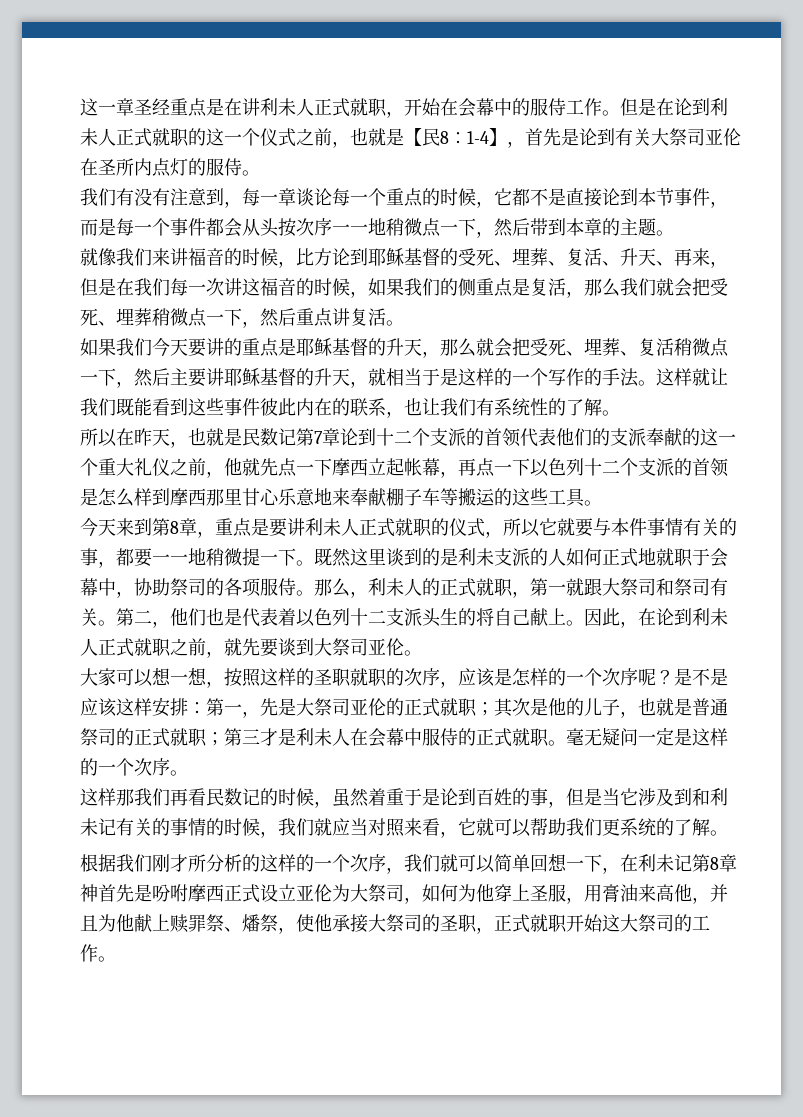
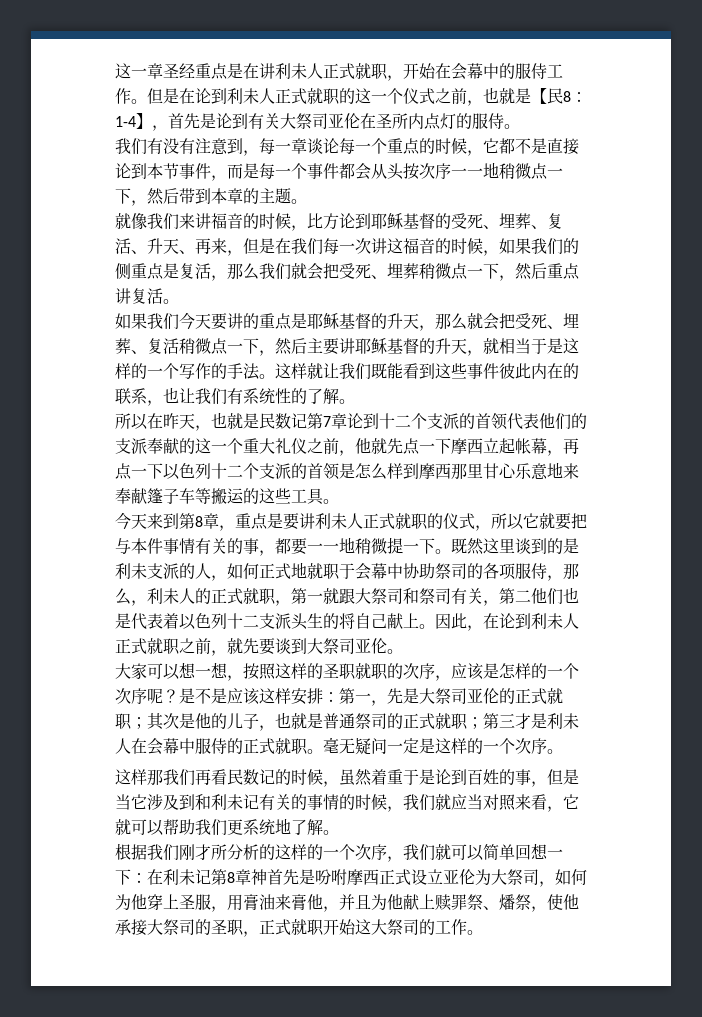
[386,488,404,506] 棚 -> [147,488,163,504] 篷
(593, 527) none -> [571,513,587,529] 把
(566, 557) none -> [211,575,227,581] ，
[116,591,134,598] ， -> (403, 571) none
[296,590,314,596] 。 -> [547,575,563,581] ，
[98,608,170,628] 。第二， -> [483,588,531,606] ，第二
[656,818,674,836] 的 -> [275,818,291,834] 地
[602,867,620,874] ， -> [131,873,147,883] ：
[656,884,674,902] 高 -> [291,894,307,910] 膏

